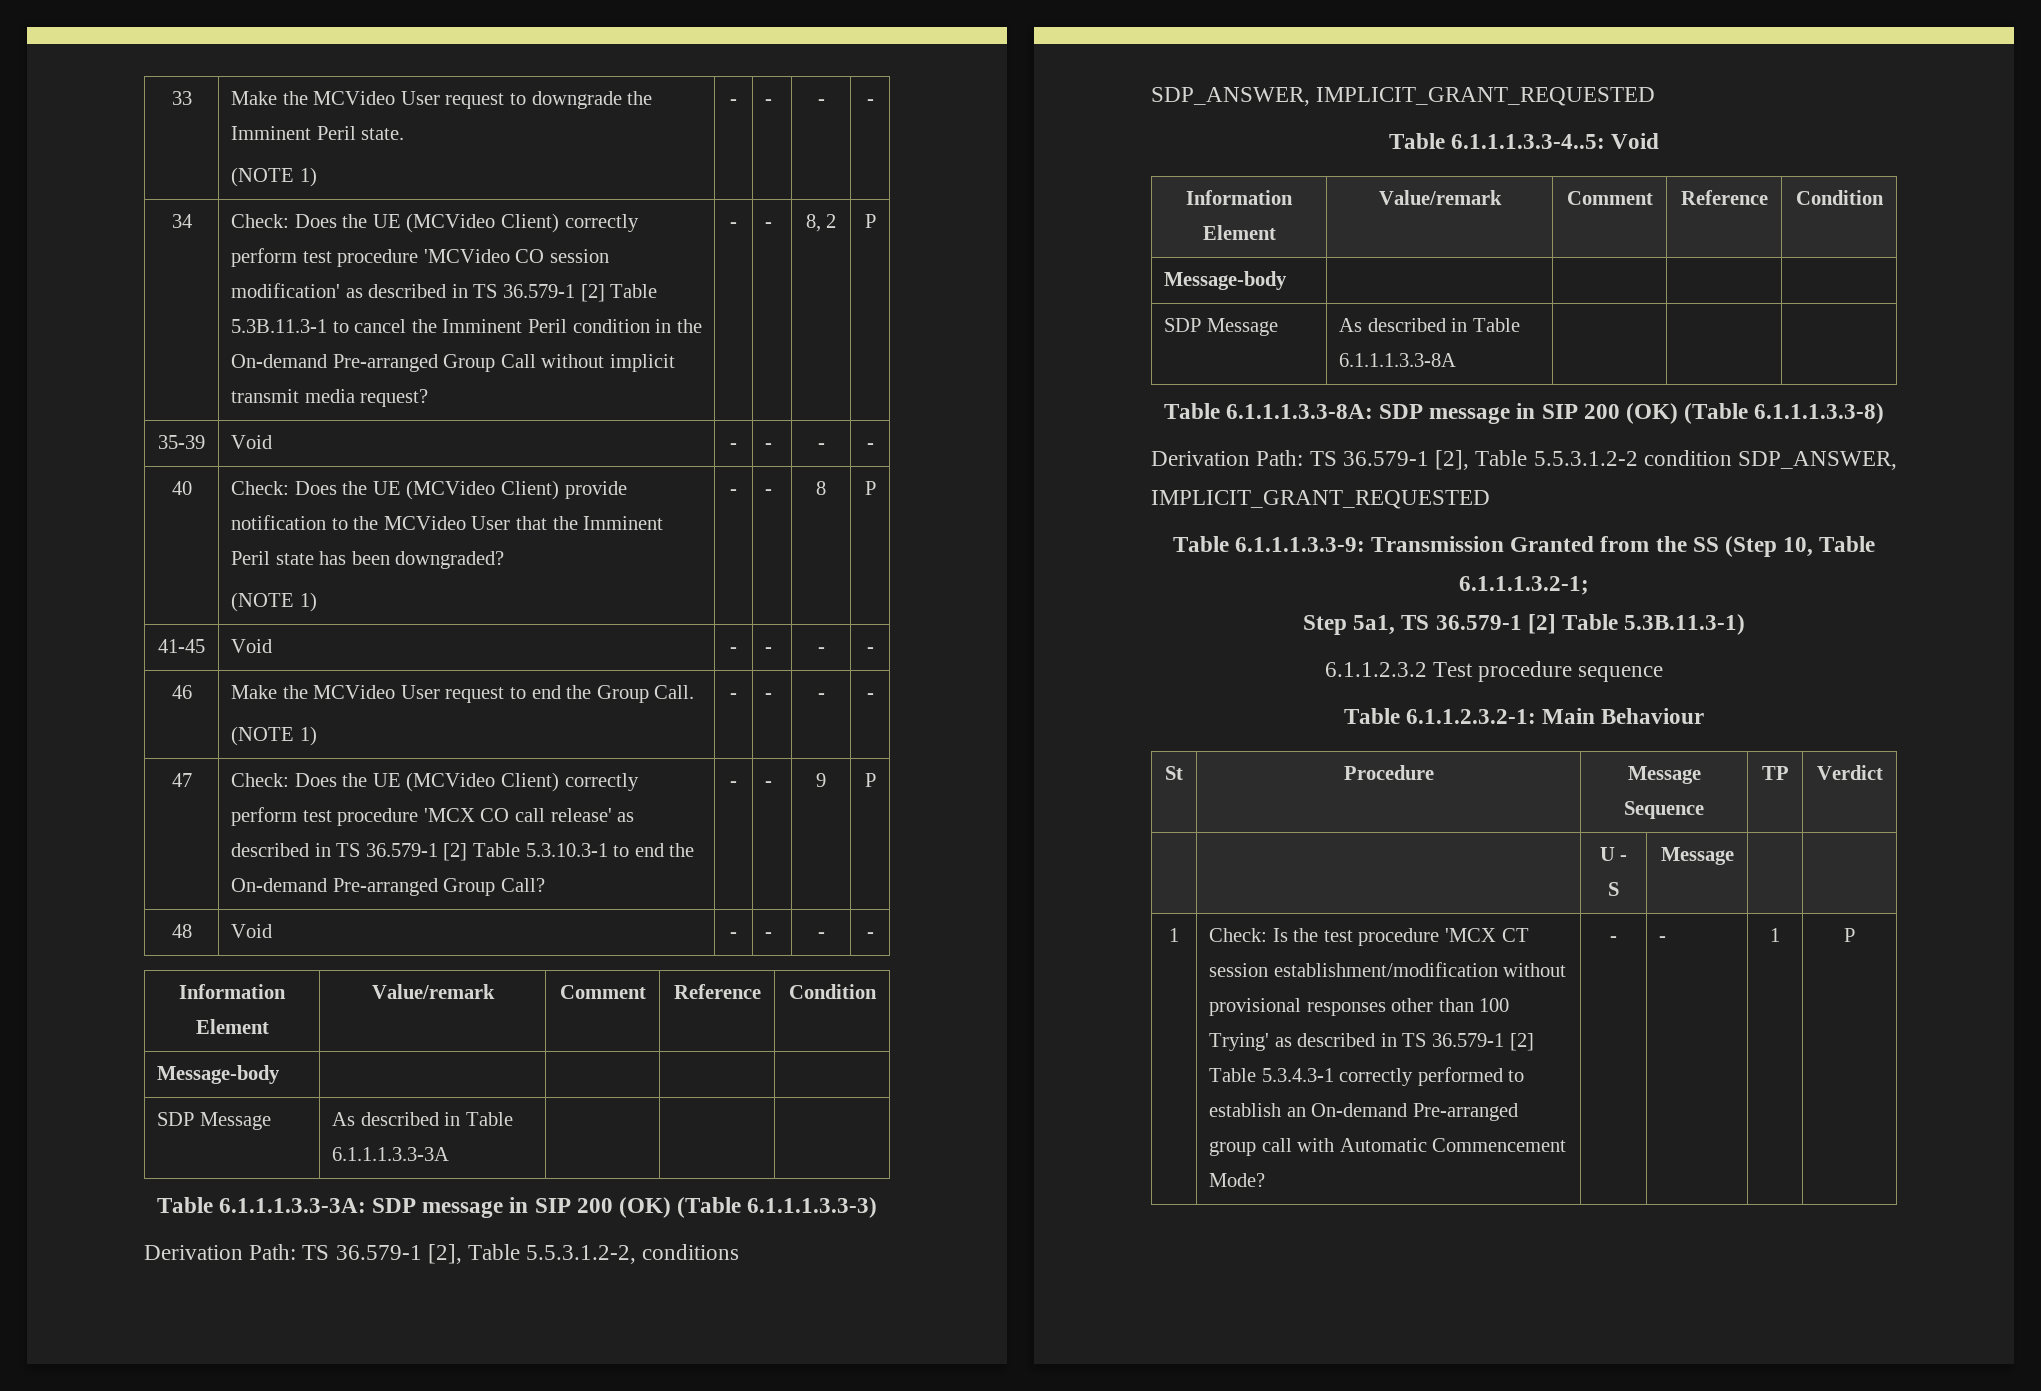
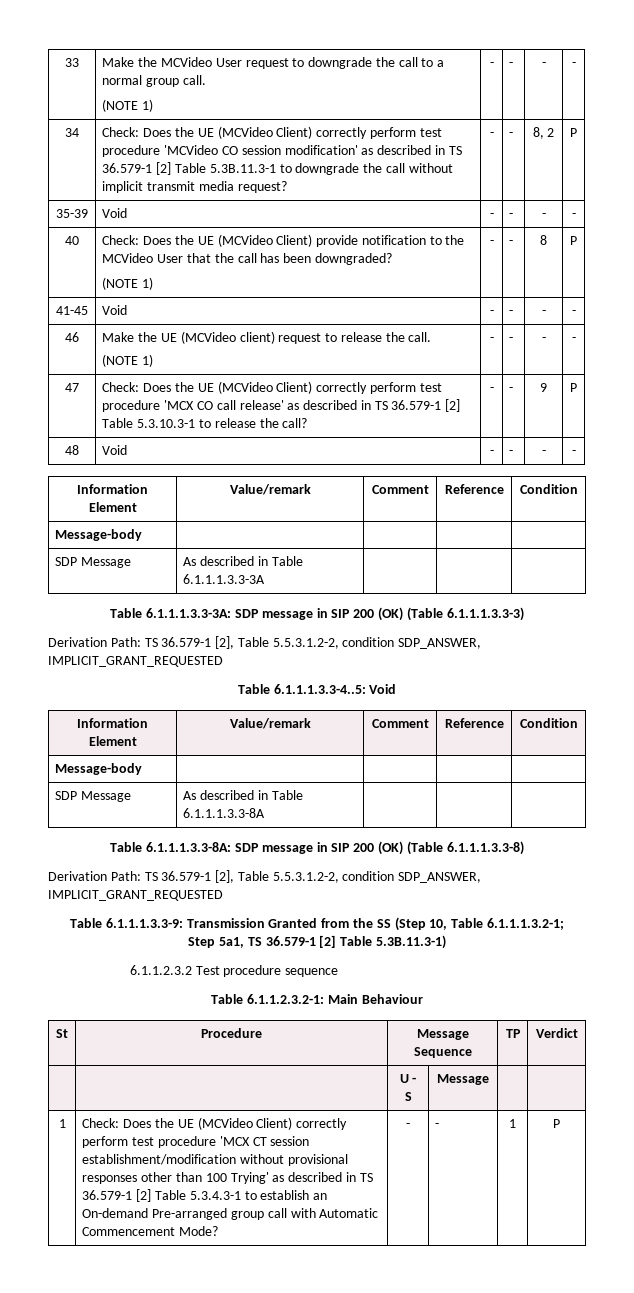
[231,126,405,140] Imminent Peril state. -> [398,57,445,67] [102,75,206,87] call to a normal group call.
[354,319,702,333] [231,354,536,372] cancel the Imminent Peril condition in the On-demand Pre-arranged Group Call -> [295,163,405,175] downgrade the call
[583,516,664,530] [231,551,314,565] Imminent Peril state -> [237,253,257,263] call
[313,685,695,703] MCVideo User request to end the Group Call. -> [160,331,432,344] UE (MCVideo client) request to release the call.
[634,843,695,857] [231,878,545,896] end the On-demand Pre-arranged Group Call? -> [214,418,308,428] release the call?
[642,1244,740,1260] conditions -> [342,637,395,647] condition
[1533,451,1638,466] 5.5.3.1.2-2 -> [272,872,339,883] 5.5.3.1.2-2,
[1272,928,1319,942] Is the -> [123,1117,348,1130] [82,1136,129,1148] Does the UE (MCVideo Client) correctly perform
[1339,1067,1503,1086] correctly performed -> (241, 1195) none

